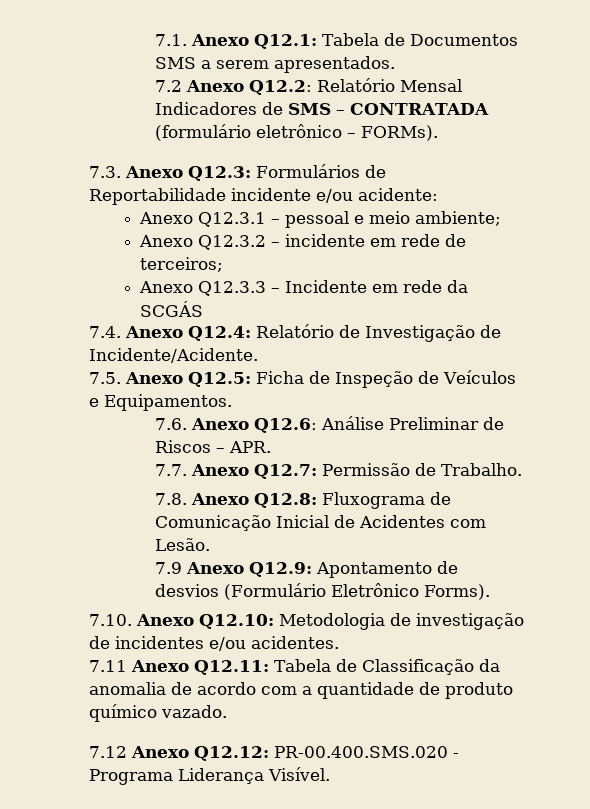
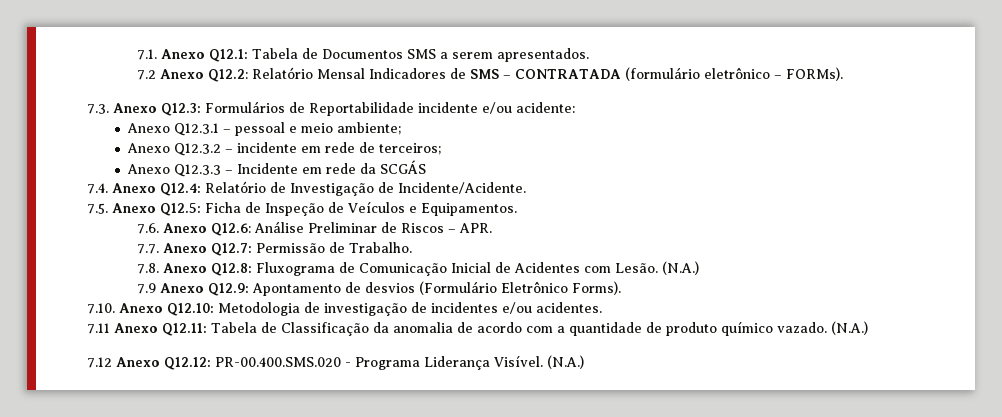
(210, 544) none -> [662,261,700,275] (N.A.)
(227, 711) none -> [831,321,868,335] (N.A.)
(330, 774) none -> [547,355,584,369] (N.A.)

